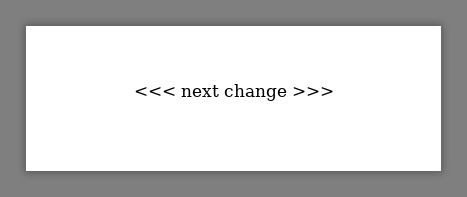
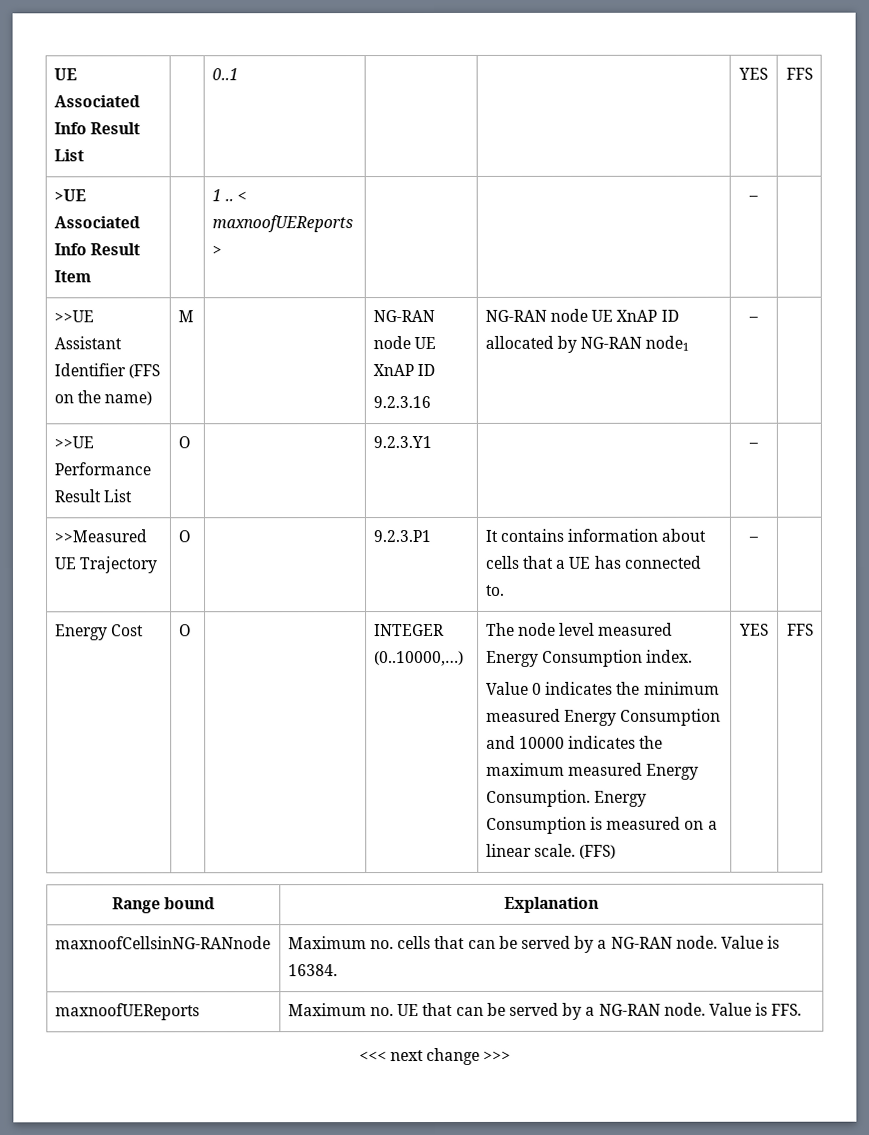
(133, 92) none -> [53,68,77,81] [53,95,140,108] [53,122,141,135] [53,149,84,162] [211,68,239,81] [738,67,768,80] [785,67,813,80] [53,189,86,202] [53,216,140,229] [53,243,141,256] [53,270,91,283] [211,189,248,202] [211,215,353,233] [211,245,222,256] [748,195,758,201] [53,310,94,323] [53,336,122,350] [53,363,161,379] [53,390,153,406] [177,310,194,323] [372,309,435,323] [372,336,437,350] [372,363,436,377] [372,396,431,409] [484,308,679,322] [484,335,690,353] [748,316,758,322] [53,436,94,449] [53,462,151,476] [53,489,133,503] [177,436,191,449] [372,436,432,449] [748,442,758,448] [53,529,147,543] [53,556,159,574] [177,530,191,543] [372,530,431,543] [484,528,707,542] [484,555,702,569] [485,584,505,596] [748,536,758,542] [54,624,145,641] [178,624,192,637] [373,623,445,637] [373,650,464,667] [485,622,674,636] [485,649,694,667] [485,681,720,695] [485,708,722,726] [485,735,664,749] [485,762,700,780] [485,789,648,807] [485,816,718,834] [485,843,617,859] [739,623,769,636] [786,623,814,636] [111,897,216,914] [504,896,599,913] [54,936,271,950] [287,935,781,953] [287,964,338,977] [54,1003,200,1021] [287,1002,803,1020] UE Associated Info Result List | | 0..1 | | | YES | FFS // >UE Associated Info Result Item | | 1 .. < maxnoofUEReports > | | | – | // >>UE Assistant Identifier (FFS on the name) | M | | NG-RAN node UE XnAP ID // 9.2.3.16 | NG-RAN node UE XnAP ID allocated by NG-RAN node1 | – | // >>UE Performance Result List | O | | 9.2.3.Y1 | | – | // >>Measured UE Trajectory | O | | 9.2.3.P1 | It contains information about cells that a UE has connected to. | – | // Energy Cost | O | | INTEGER (0..10000,…) | The node level measured Energy Consumption index. // Value 0 indicates the minimum measured Energy Consumption and 10000 indicates the maximum measured Energy Consumption. Energy Consumption is measured on a linear scale. (FFS) | YES | FFS // Range bound | Explanation // maxnoofCellsinNG-RANnode | Maximum no. cells that can be served by a NG-RAN node. Value is 16384. // maxnoofUEReports | Maximum no. UE that can be served by a NG-RAN node. Value is FFS. //

